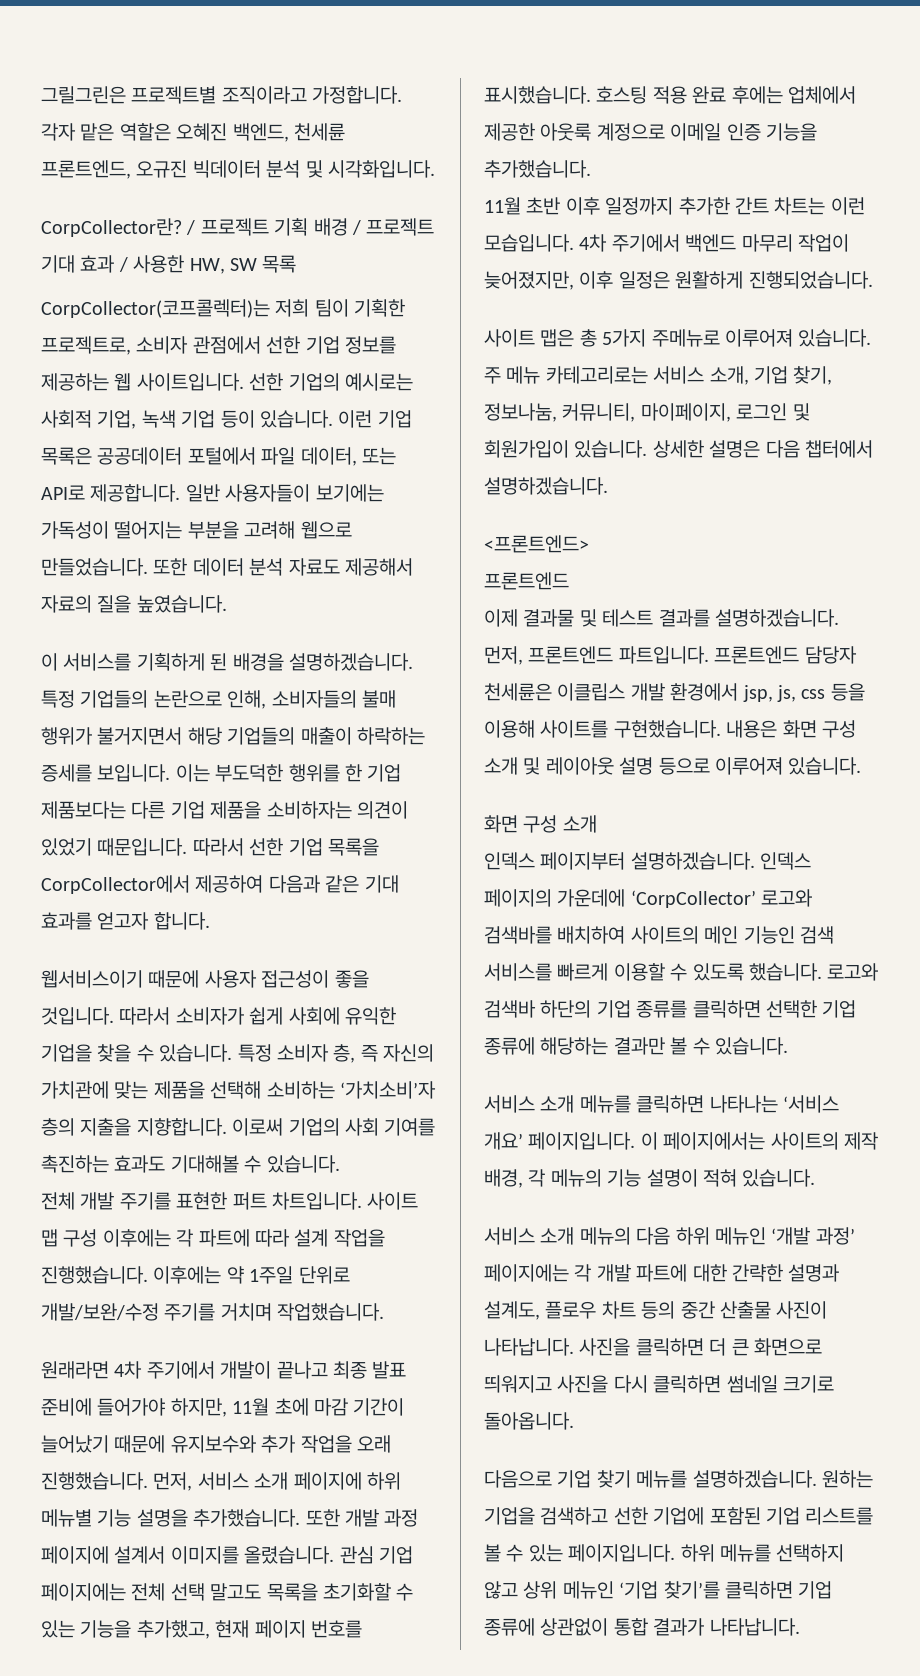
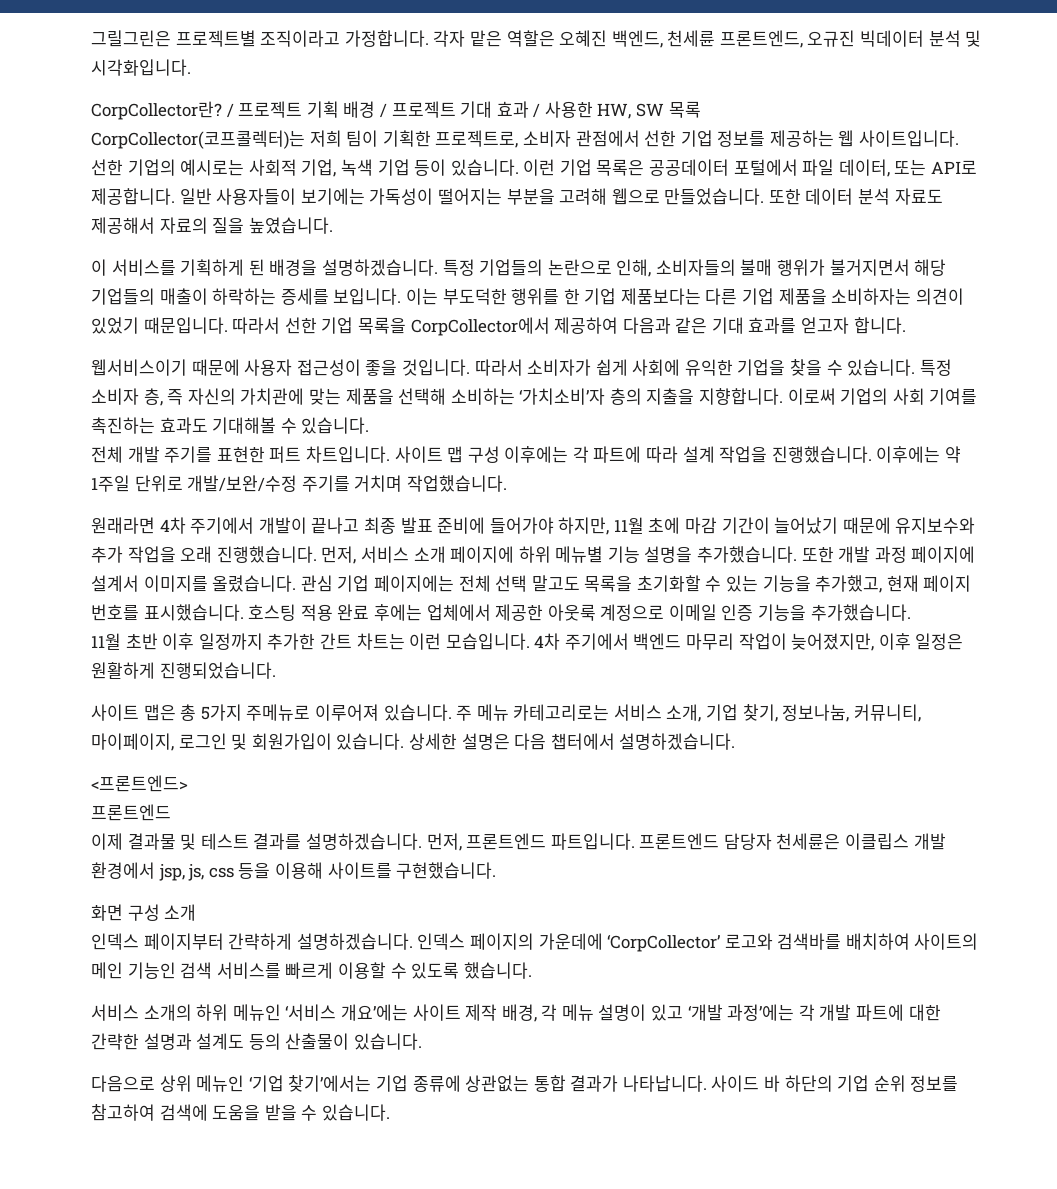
[726,720,856,738] [484,757,862,775] 내용은 화면 구성 소개 및 레이아웃 설명 등으로 이루어져 있습니다. -> (497, 870) none
(626, 861) none -> [228,933,293,950] 간략하게
[827,963,879,981] [484,1000,857,1018] [484,1037,788,1055] [484,1095,839,1113] [484,1132,878,1150] [484,1169,816,1188] [484,1227,855,1245] [484,1264,569,1282] 로고와 검색바 하단의 기업 종류를 클릭하면 선택한 기업 종류에 해당하는 결과만 볼 수 있습니다. // 서비스 소개 메뉴를 클릭하면 나타나는 ‘서비스 개요’ 페이지입니다. 이 페이지에서는 사이트의 제작 배경, 각 메뉴의 기능 설명이 적혀 있습니다. // 서비스 소개 메뉴의 다음 하위 메뉴인 ‘개발 과정’ 페이지에는 -> [91,1004,795,1022] // 서비스 소개의 하위 메뉴인 ‘서비스 개요’에는 사이트 제작 배경, 각 메뉴 설명이 있고 ‘개발 과정’에는
[484,1301,828,1320] [484,1338,822,1356] [484,1375,834,1393] [484,1412,574,1430] [484,1470,873,1488] [484,1507,874,1525] [484,1544,845,1562] [484,1581,518,1599] 설계도, 플로우 차트 등의 중간 산출물 사진이 나타납니다. 사진을 클릭하면 더 큰 화면으로 띄워지고 사진을 다시 클릭하면 썸네일 크기로 돌아옵니다. // 다음으로 기업 찾기 메뉴를 설명하겠습니다. 원하는 기업을 검색하고 선한 기업에 포함된 기업 리스트를 볼 수 있는 페이지입니다. 하위 메뉴를 선택하지 않고 -> [196,1033,422,1050] [91,1075,155,1092] 설계도 등의 산출물이 있습니다. // 다음으로
[663,1581,833,1599] [484,1618,609,1636] 찾기’를 클릭하면 기업 종류에 상관없이 -> [288,1075,530,1092] 찾기’에서는 기업 종류에 상관없는
(800, 1627) none -> [711,1075,959,1092] [91,1104,390,1121] 사이드 바 하단의 기업 순위 정보를 참고하여 검색에 도움을 받을 수 있습니다.

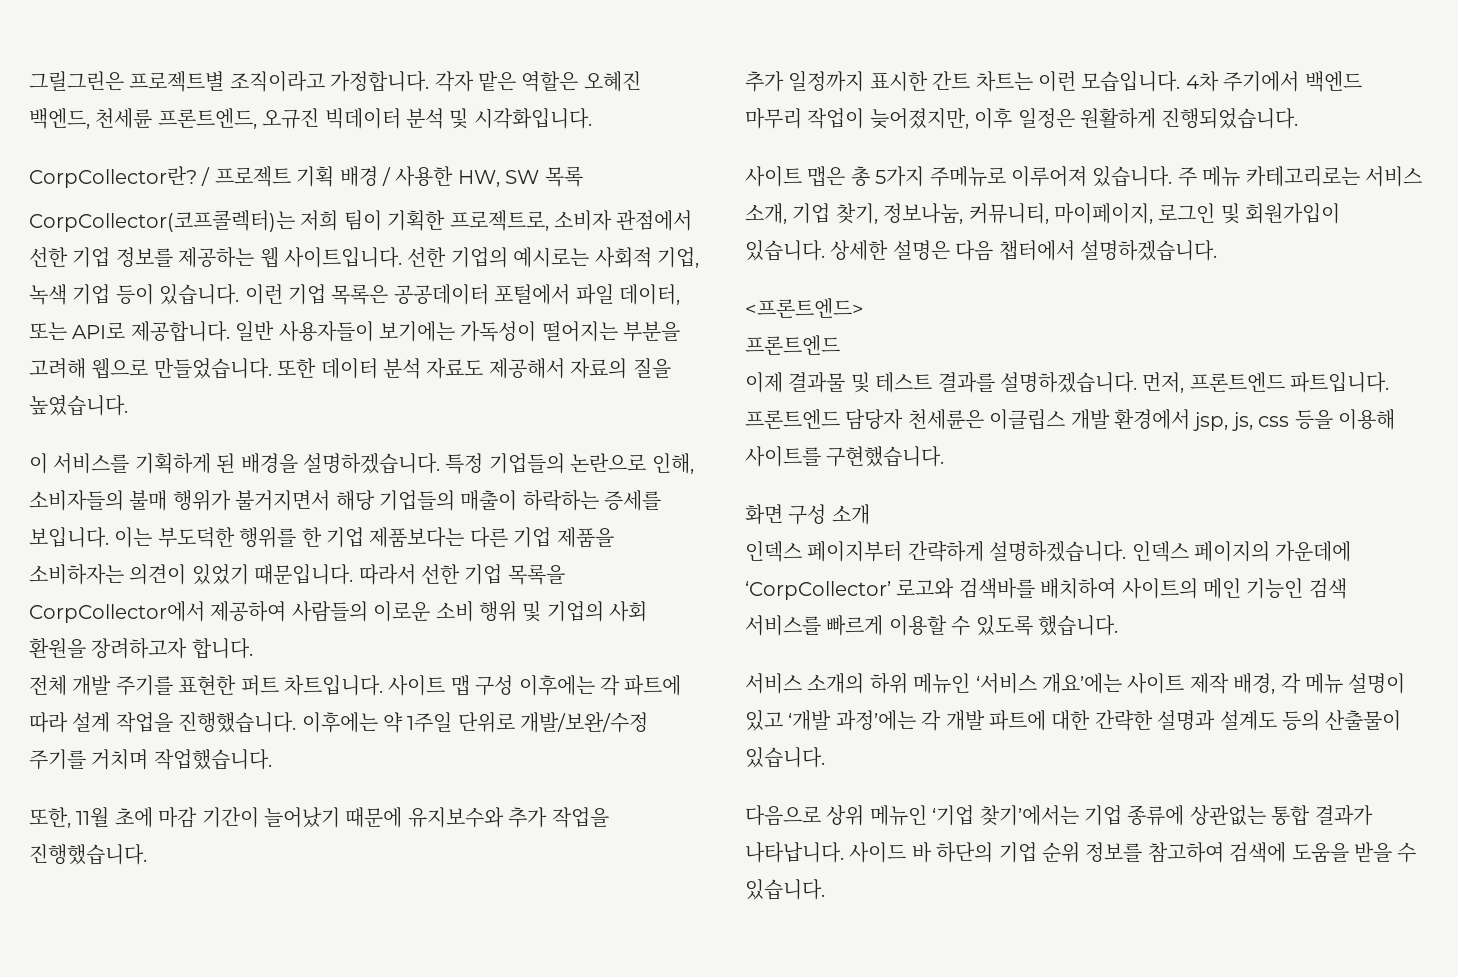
[391,101,541,118] 프로젝트 기대 효과 / -> (391, 176) none
[622,317,906,334] [91,359,952,376] [91,388,978,406] [91,417,370,434] 다음과 같은 기대 효과를 얻고자 합니다. // 웹서비스이기 때문에 사용자 접근성이 좋을 것입니다. 따라서 소비자가 쉽게 사회에 유익한 기업을 찾을 수 있습니다. 특정 소비자 층, 즉 자신의 가치관에 맞는 제품을 선택해 소비하는 ‘가치소비’자 층의 지출을 지향합니다. 이로써 기업의 사회 기여를 촉진하는 효과도 기대해볼 수 있습니다. -> [291,601,648,622] [29,638,253,659] 사람들의 이로운 소비 행위 및 기업의 사회 환원을 장려하고자 합니다.
[91,517,610,535] 원래라면 4차 주기에서 개발이 끝나고 최종 발표 준비에 들어가야 하지만, -> [29,807,71,828] 또한,
[180,546,976,564] [91,575,972,593] [91,604,911,621] [91,633,316,650] 오래 진행했습니다. 먼저, 서비스 소개 페이지에 하위 메뉴별 기능 설명을 추가했습니다. 또한 개발 과정 페이지에 설계서 이미지를 올렸습니다. 관심 기업 페이지에는 전체 선택 말고도 목록을 초기화할 수 있는 기능을 추가했고, 현재 페이지 번호를 표시했습니다. 호스팅 적용 완료 후에는 업체에서 제공한 아웃룩 계정으로 이메일 인증 기능을 추가했습니다. // 11월 초반 이후 일정까지 추가한 -> [29,844,147,865] [745,71,928,92] 진행했습니다. // 추가 일정까지 표시한

